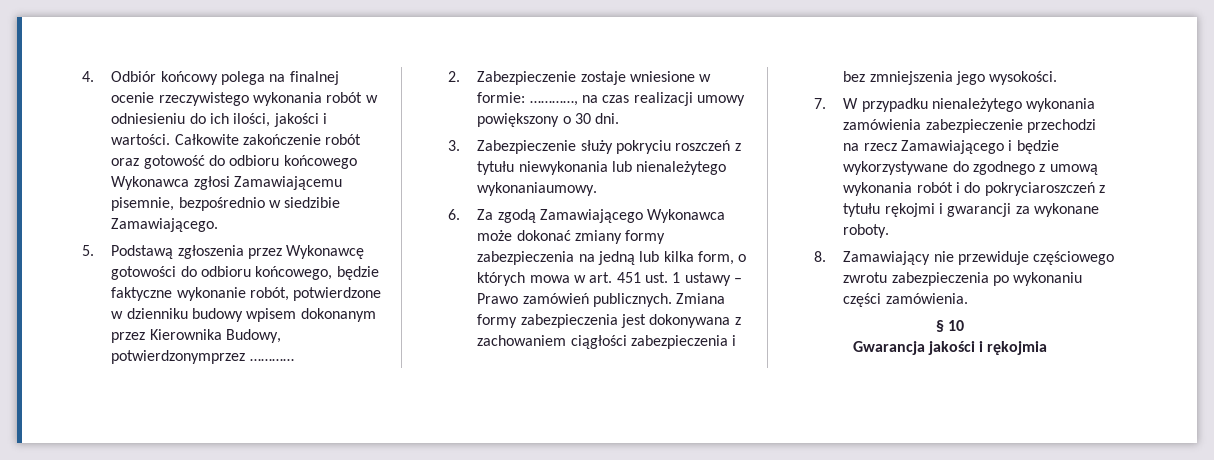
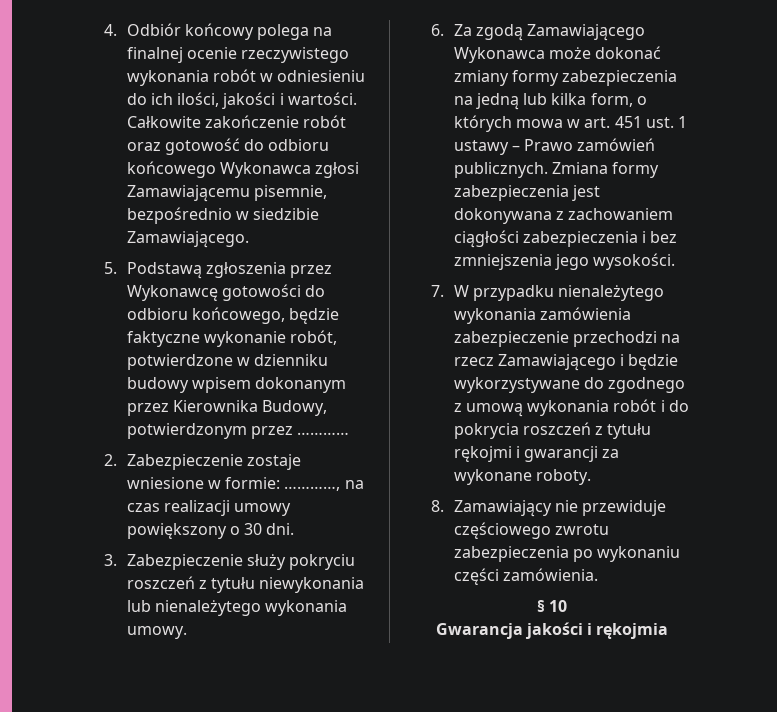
[111,350,246,364] potwierdzonymprzez -> [126,423,293,439] potwierdzonym przez
[477,182,598,196] wykonaniaumowy. -> [265,600,348,616] [126,626,187,639] wykonania umowy.
[984,182,1095,196] pokryciaroszczeń -> [453,422,591,439] pokrycia roszczeń

